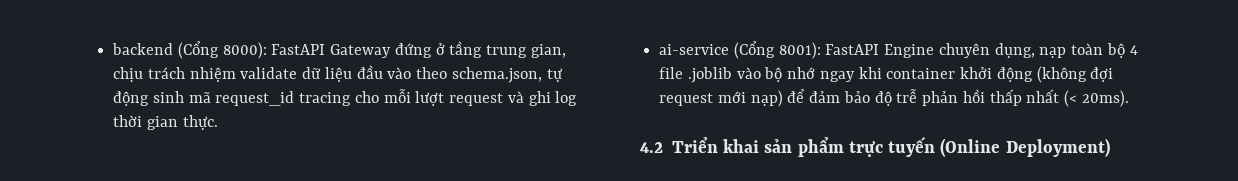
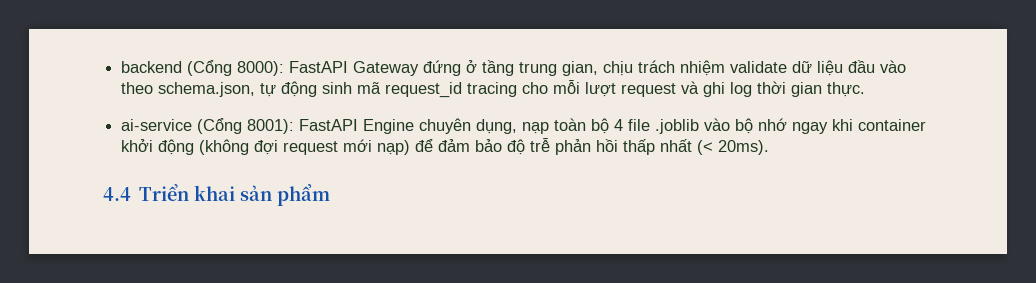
[640,142,663,153] 4.2 -> [103,187,131,201] 4.4
[848,137,1110,157] trực tuyến (Online Deployment) -> (331, 194) none

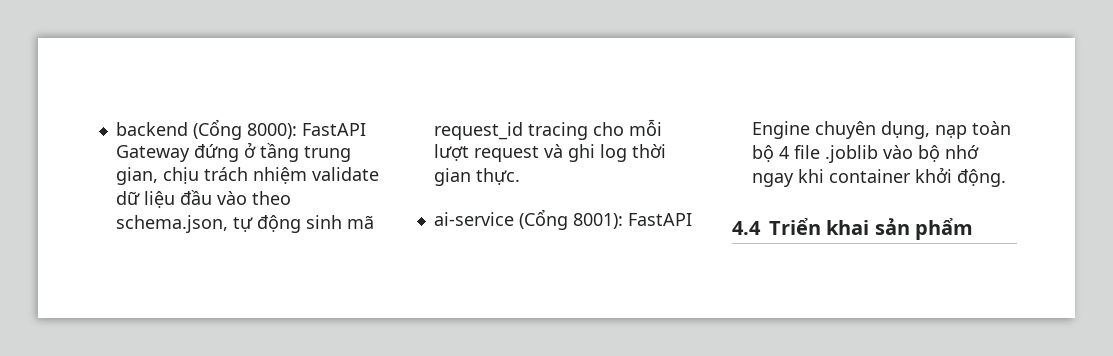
[158,138,770,155] động (không đợi request mới nạp) để đảm bảo độ trễ phản hồi thấp nhất (< 20ms). -> [956,169,1006,187] động.

